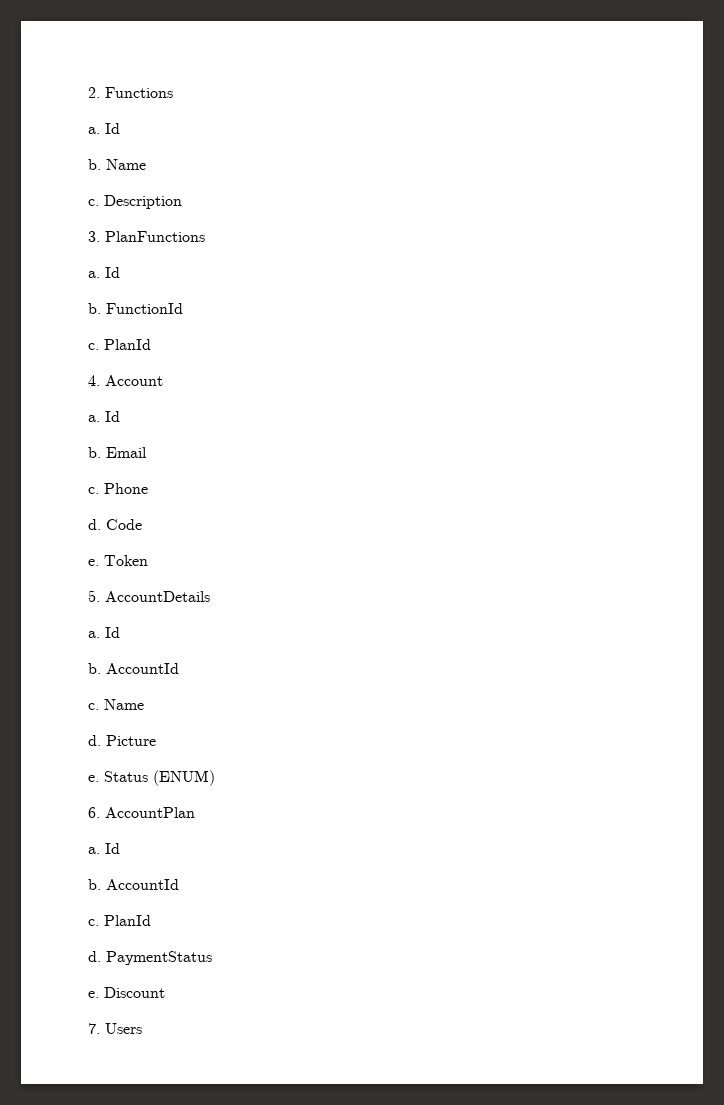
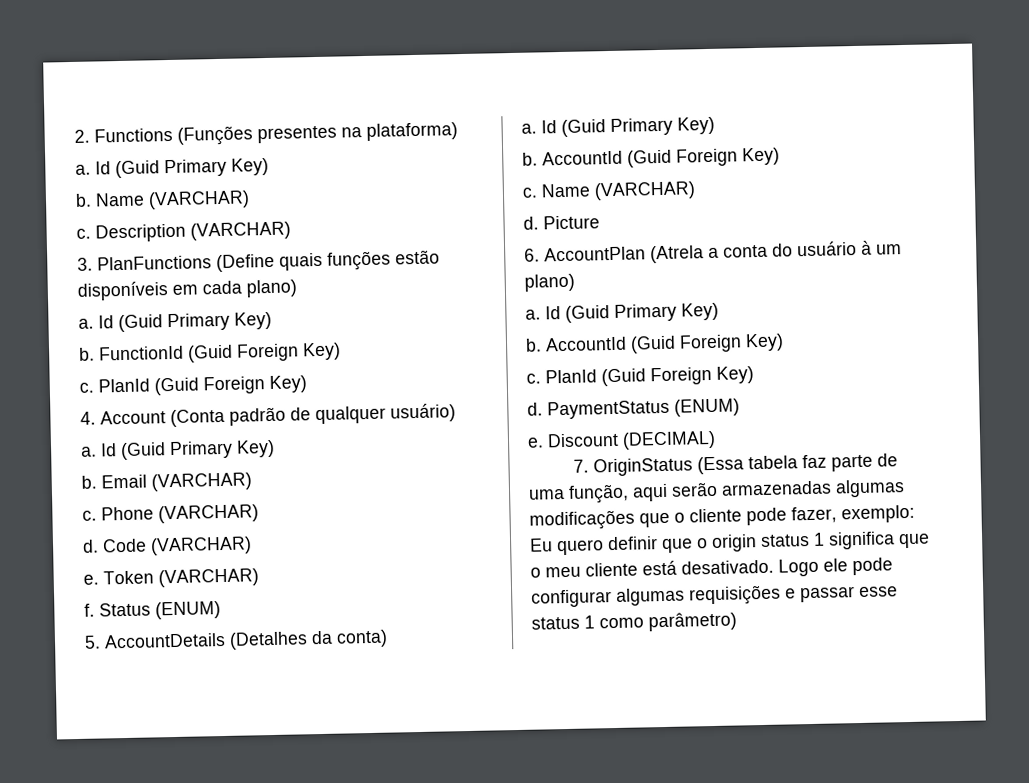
[88,123,120,134] // a. Id -> [177,122,458,146] [75,157,269,179] (Funções presentes na plataforma) // a. Id (Guid Primary Key)
(146, 164) none -> [148,190,250,210] (VARCHAR)
(182, 202) none -> [190,221,291,241] (VARCHAR)
[88,267,120,278] // a. Id -> [216,249,440,273] [77,279,298,301] [78,311,272,333] (Define quais funções estão disponíveis em cada plano) // a. Id (Guid Primary Key)
[88,339,151,350] // c. PlanId -> [187,342,341,363] [79,375,307,396] (Guid Foreign Key) // c. PlanId (Guid Foreign Key)
[88,411,120,422] // a. Id -> [170,403,456,428] [81,439,275,461] (Conta padrão de qualquer usuário) // a. Id (Guid Primary Key)
(147, 452) none -> [151,472,252,492] (VARCHAR)
(148, 488) none -> [158,504,259,524] (VARCHAR)
(142, 524) none -> [150,536,252,556] (VARCHAR)
(148, 560) none -> [158,568,259,588] [84,601,221,620] (VARCHAR) // f. Status (ENUM)
[88,627,120,638] [88,663,179,674] // a. Id // b. AccountId -> [229,629,388,650] [521,116,715,137] [522,147,780,168] (Detalhes da conta) // a. Id (Guid Primary Key) // b. AccountId (Guid Foreign Key)
(144, 704) none -> [594,181,696,201] (VARCHAR)
[88,770,215,786] // e. Status (ENUM) -> (600, 222) none
[88,843,120,854] [88,879,179,890] [88,915,151,926] // a. Id // b. AccountId // c. PlanId -> [650,240,902,264] [524,273,575,292] [525,302,719,323] [525,333,784,354] [526,366,754,387] (Atrela a conta do usuário à um plano) // a. Id (Guid Primary Key) // b. AccountId (Guid Foreign Key) // c. PlanId (Guid Foreign Key)
(212, 958) none -> [674,398,740,417] (ENUM)
(165, 992) none -> [622,430,716,450] (DECIMAL)
[105,1023,142,1034] Users -> [593,453,899,477] [529,479,905,504] [529,504,915,531] [530,531,930,556] [530,557,893,578] [531,584,898,608] [531,611,737,632] OriginStatus (Essa tabela faz parte de uma função, aqui serão armazenadas algumas modificações que o cliente pode fazer, exemplo: Eu quero definir que o origin status 1 significa que o meu cliente está desativado. Logo ele pode configurar algumas requisições e passar esse status 1 como parâmetro)

